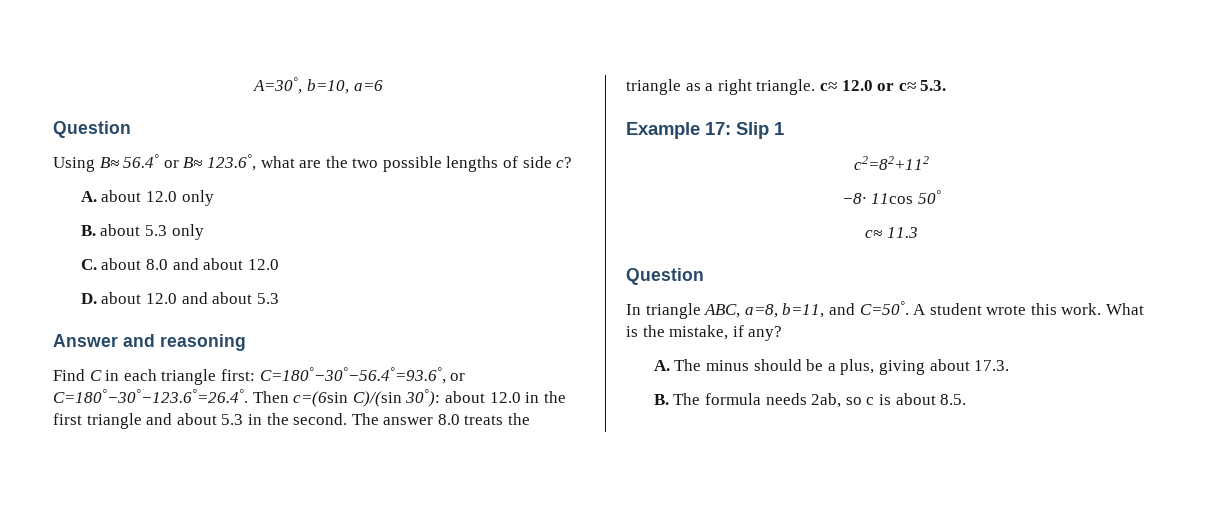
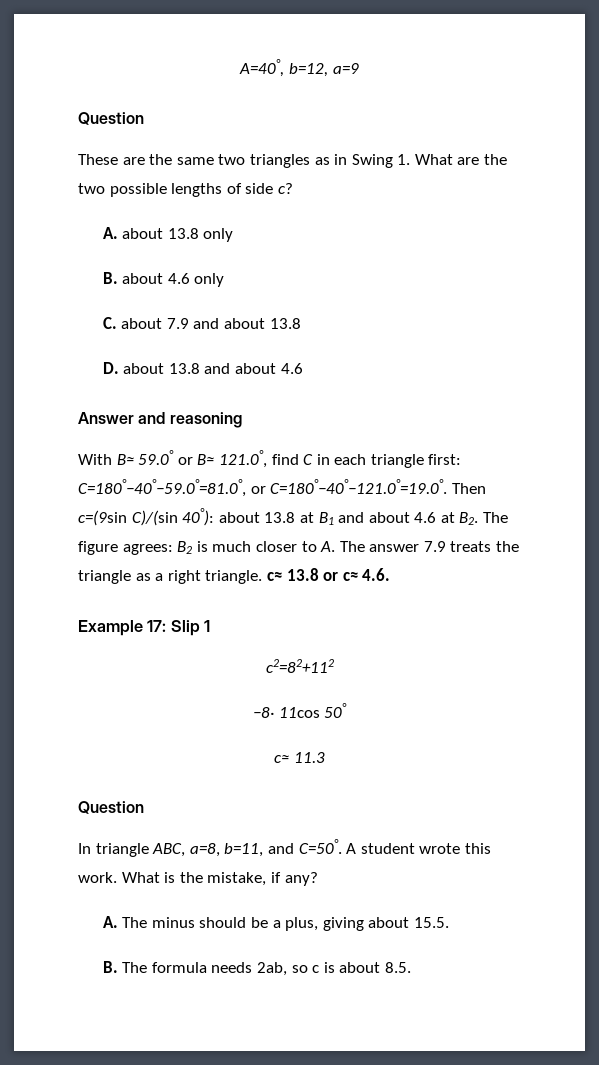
[253,77,383,94] [53,121,131,138] [53,154,295,172] A=30°, b=10, a=6 // Question // Using B≈ 56.4° or B≈ 123.6°, what -> [239,59,359,77] [78,112,144,125] [78,154,453,168] A=40°, b=12, a=9 // Question // These are the same two triangles as in Swing 1. What
[146,191,178,202] 12.0 -> [167,228,199,239] 13.8
[145,225,168,236] 5.3 -> [167,273,190,284] 4.6
[146,258,279,270] 8.0 and about 12.0 -> [166,318,301,329] 7.9 and about 13.8
[146,292,279,304] 12.0 and about 5.3 -> [168,363,303,374] 13.8 and about 4.6
[53,369,85,381] Find -> [78,450,299,468] With B≈ 59.0° or B≈ 121.0°, find
[259,367,466,384] [53,389,566,407] [53,413,348,429] C=180°−30°−56.4°=93.6°, or C=180°−30°−123.6°=26.4°. Then c=(6sin C)/(sin 30°): about 12.0 in the first triangle and about 5.3 in the second. -> [78,479,486,497] [78,508,509,526] [78,541,336,555] C=180°−40°−59.0°=81.0°, or C=180°−40°−121.0°=19.0°. Then c=(9sin C)/(sin 40°): about 13.8 at B1 and about 4.6 at B2. The figure agrees: B2 is much closer to A.
[437,414,460,425] 8.0 -> [423,541,446,552] 7.9
[841,80,873,91] 12.0 -> [286,568,319,581] 13.8
[920,80,947,91] 5.3. -> [362,568,391,581] 4.6.
[974,360,1010,371] 17.3. -> [413,917,449,928] 15.5.

